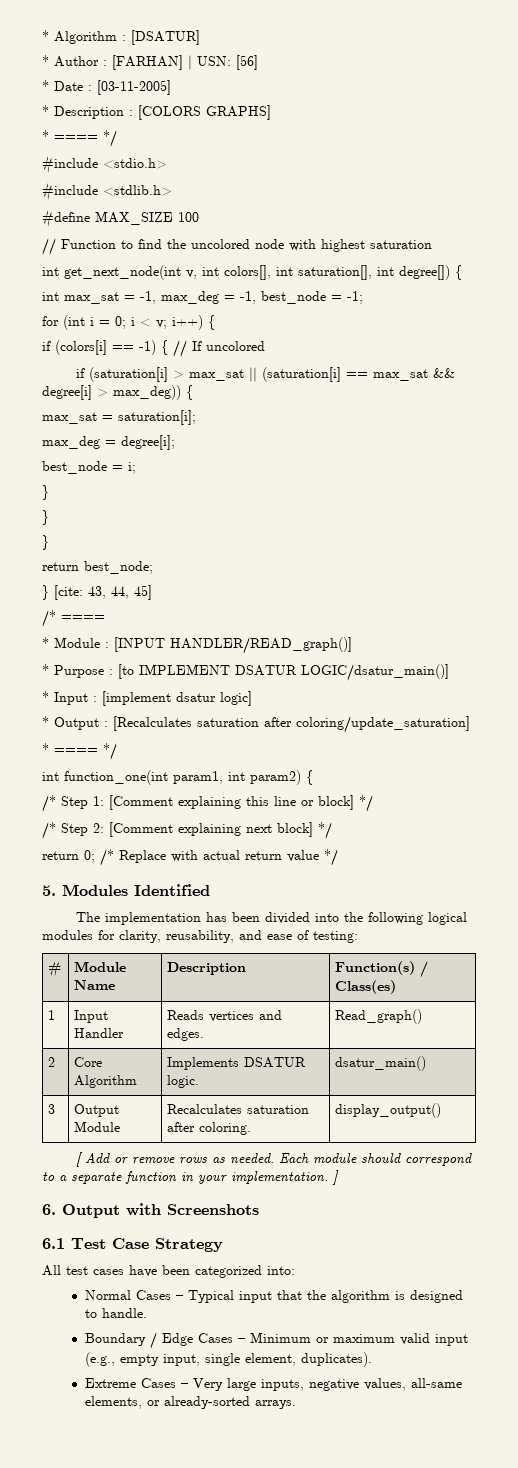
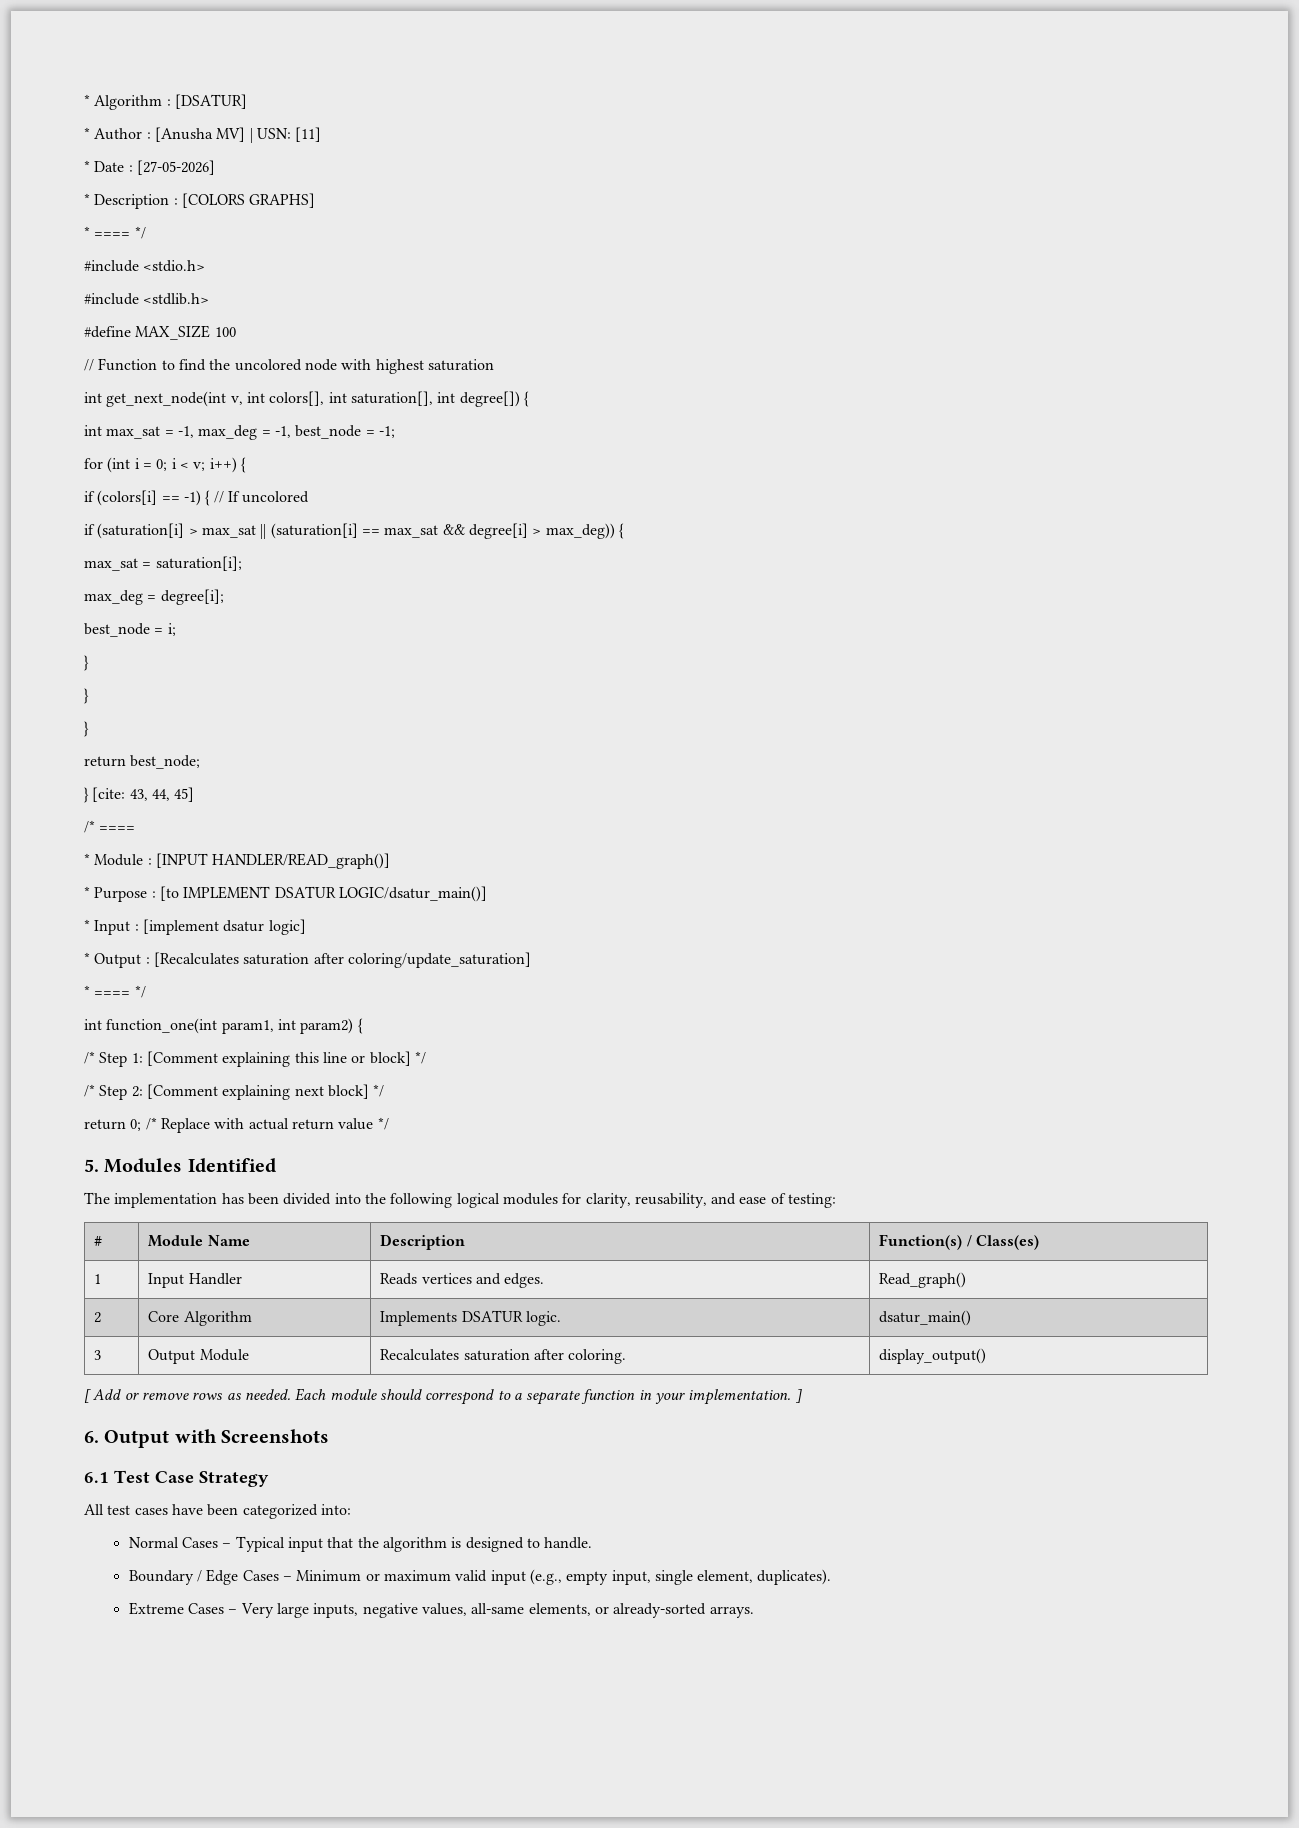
[112,55,183,70] [FARHAN] -> [154,127,246,142] [Anusha MV]
[236,55,258,70] [56] -> [295,127,322,142] [11]
[97,80,171,95] [03-11-2005] -> [136,160,215,175] [27-05-2026]

